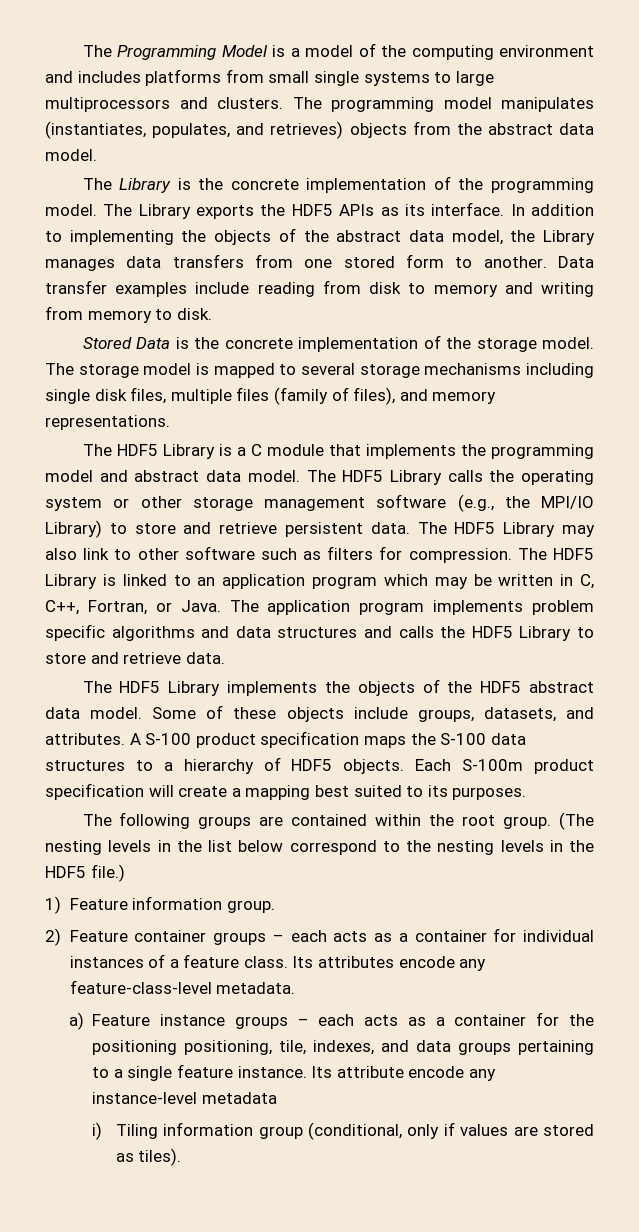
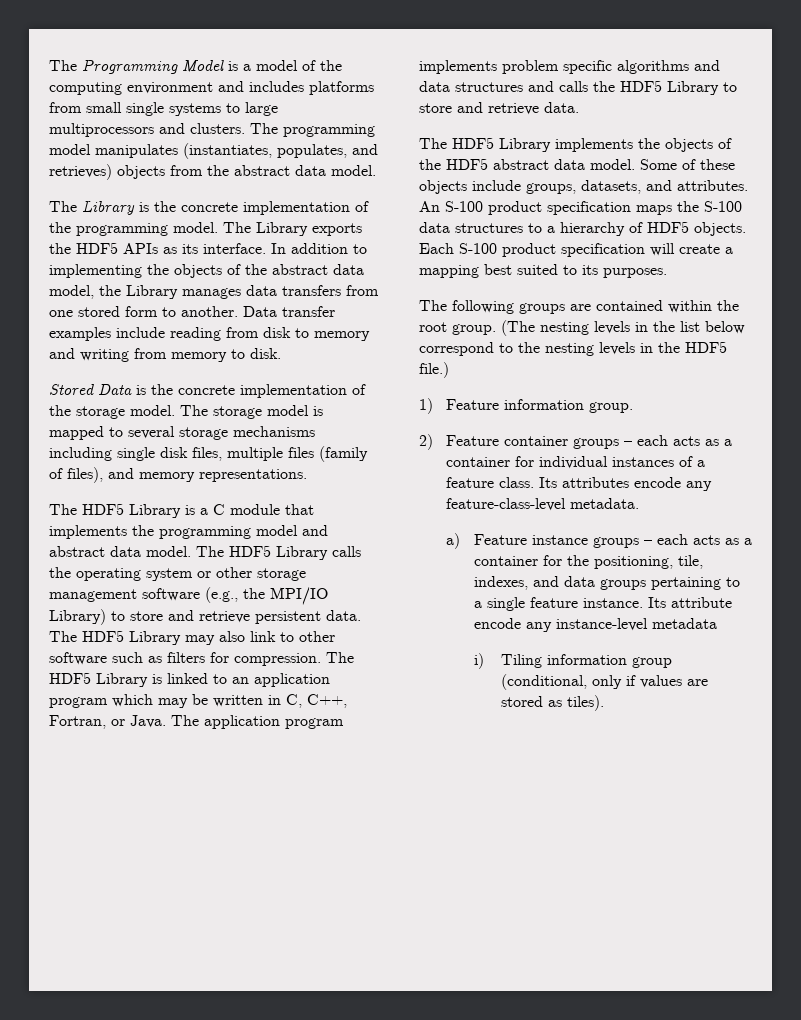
[129,733,141,745] A -> [419,201,440,212] An
[462,759,524,771] S-100m -> [459,243,497,254] S-100
[92,1040,178,1055] positioning -> (589, 560) none

